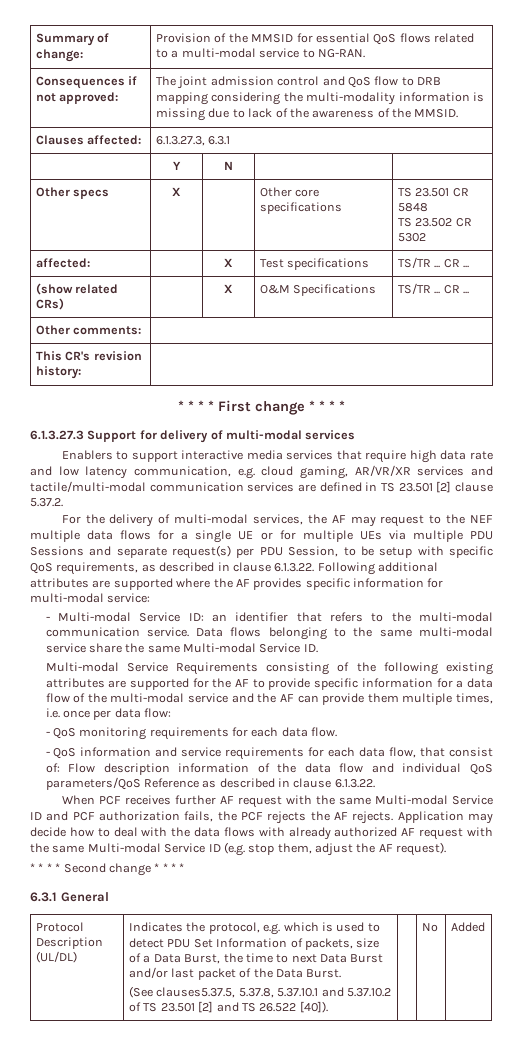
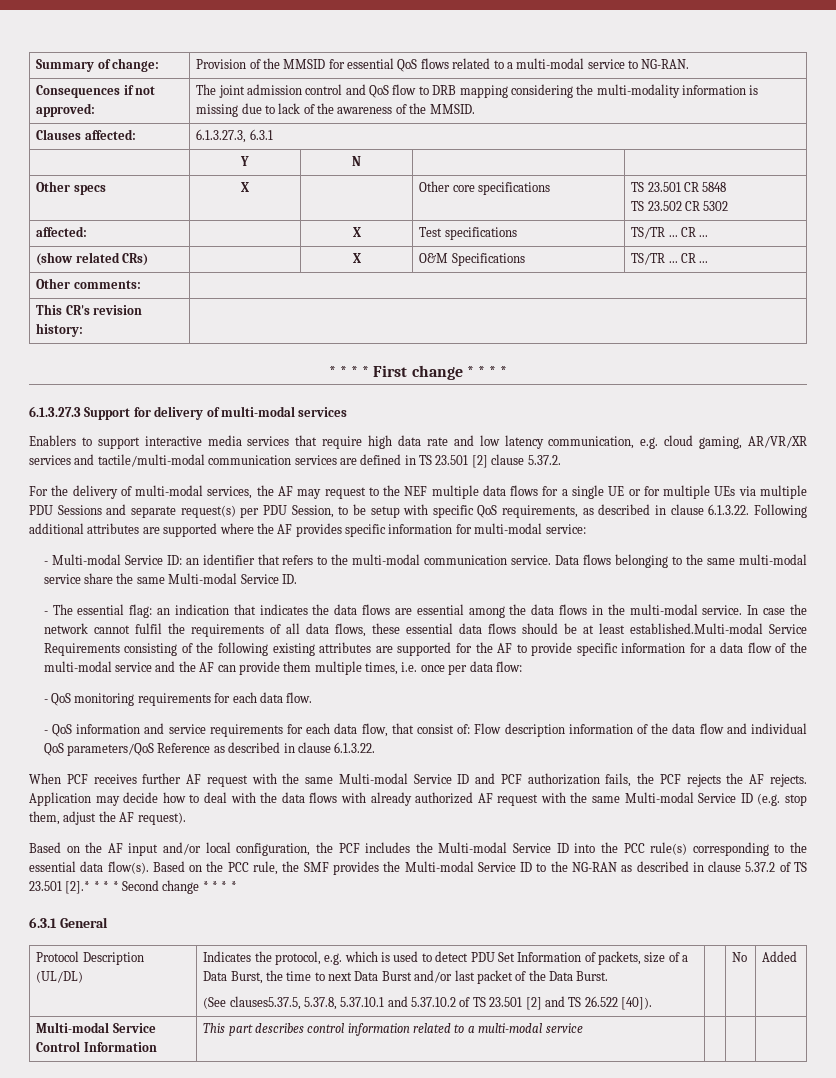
[45,662,119,672] Multi-modal -> [43,604,807,618] [43,623,763,637] - The essential flag: an indication that indicates the data flows are essential among the data flows in the multi-modal service. In case the network cannot fulfil the requirements of all data flows, these essential data flows should be at least established.Multi-modal
[30,863,35,872] * -> [29,842,807,856] [29,861,807,875] [29,881,91,894] Based on the AF input and/or local configuration, the PCF includes the Multi-modal Service ID into the PCC rule(s) corresponding to the essential data flow(s). Based on the PCC rule, the SMF provides the Multi-modal Service ID to the NG-RAN as described in clause 5.37.2 of TS 23.501 [2].*
(485, 927) none -> [36,1022,156,1033] [36,1041,157,1052] [203,1023,583,1036] // Multi-modal Service Control Information | This part describes control information related to a multi-modal service | | |

